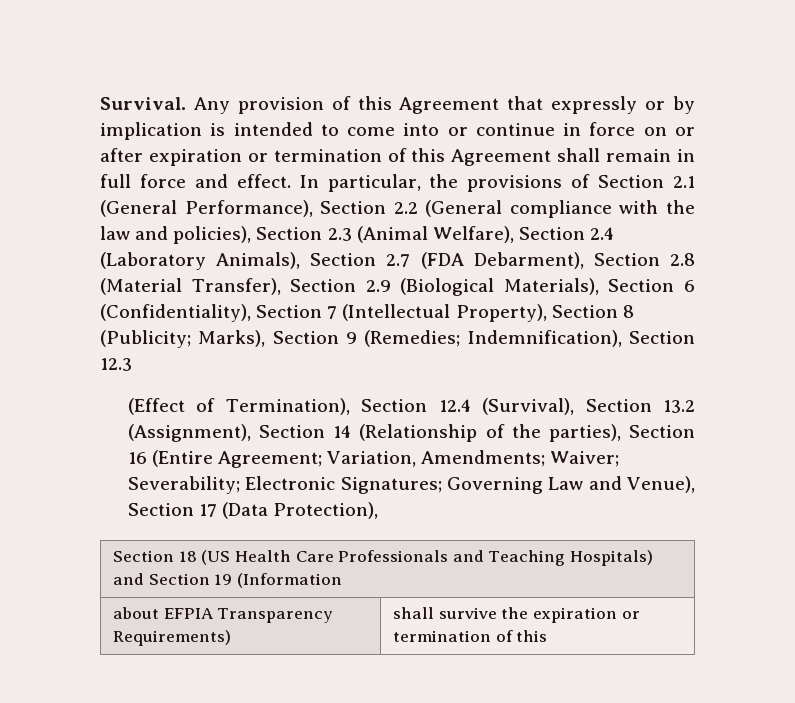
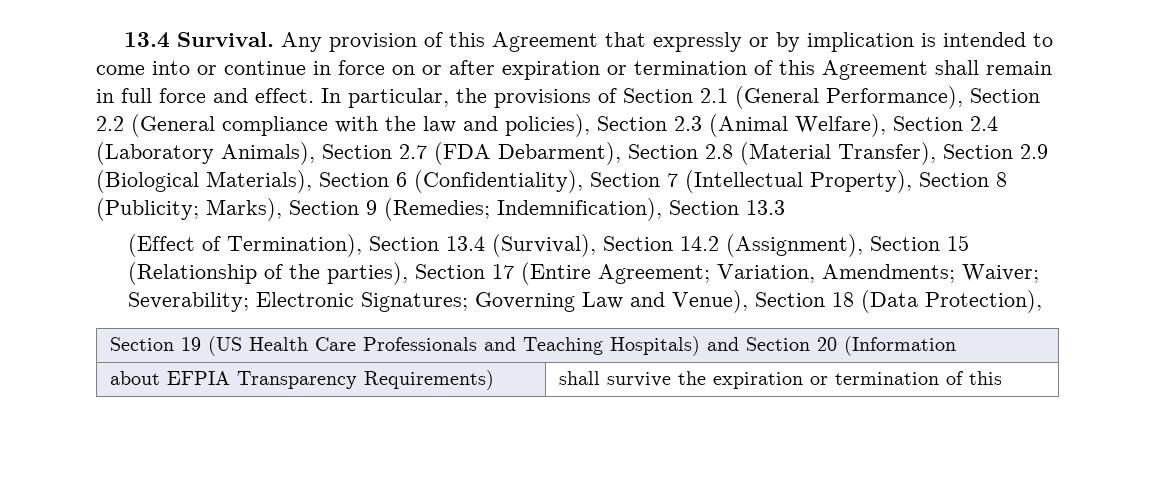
(100, 103) none -> [124,32,171,48] 13.4
[100,358,132,371] 12.3 -> [746,200,785,215] 13.3
[438,399,471,412] 12.4 -> [445,236,485,251] 13.4
[663,400,696,413] 13.2 -> [679,236,719,251] 14.2
[333,425,352,438] 14 -> [946,235,969,251] 15
[127,452,147,464] 16 -> [491,264,514,279] 17
[198,504,217,517] 17 -> [831,292,854,307] 18
[178,551,197,562] 18 -> [181,337,202,351] 19
[214,574,233,585] 19 -> [817,337,838,351] 20

